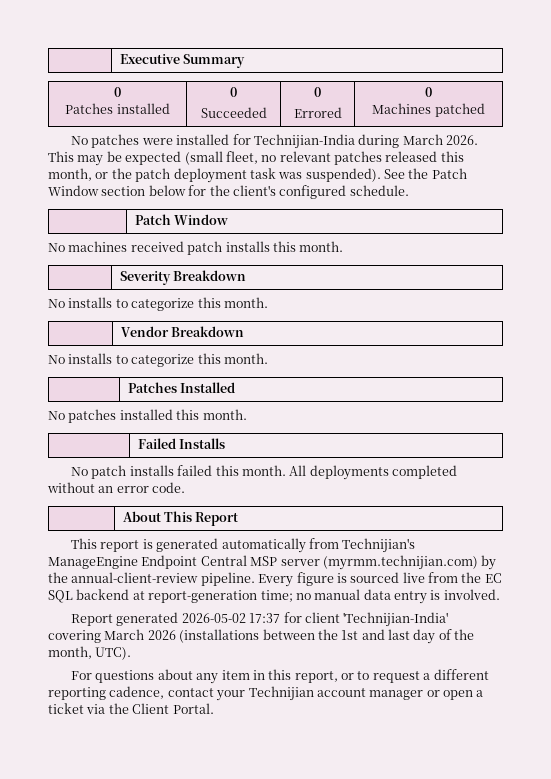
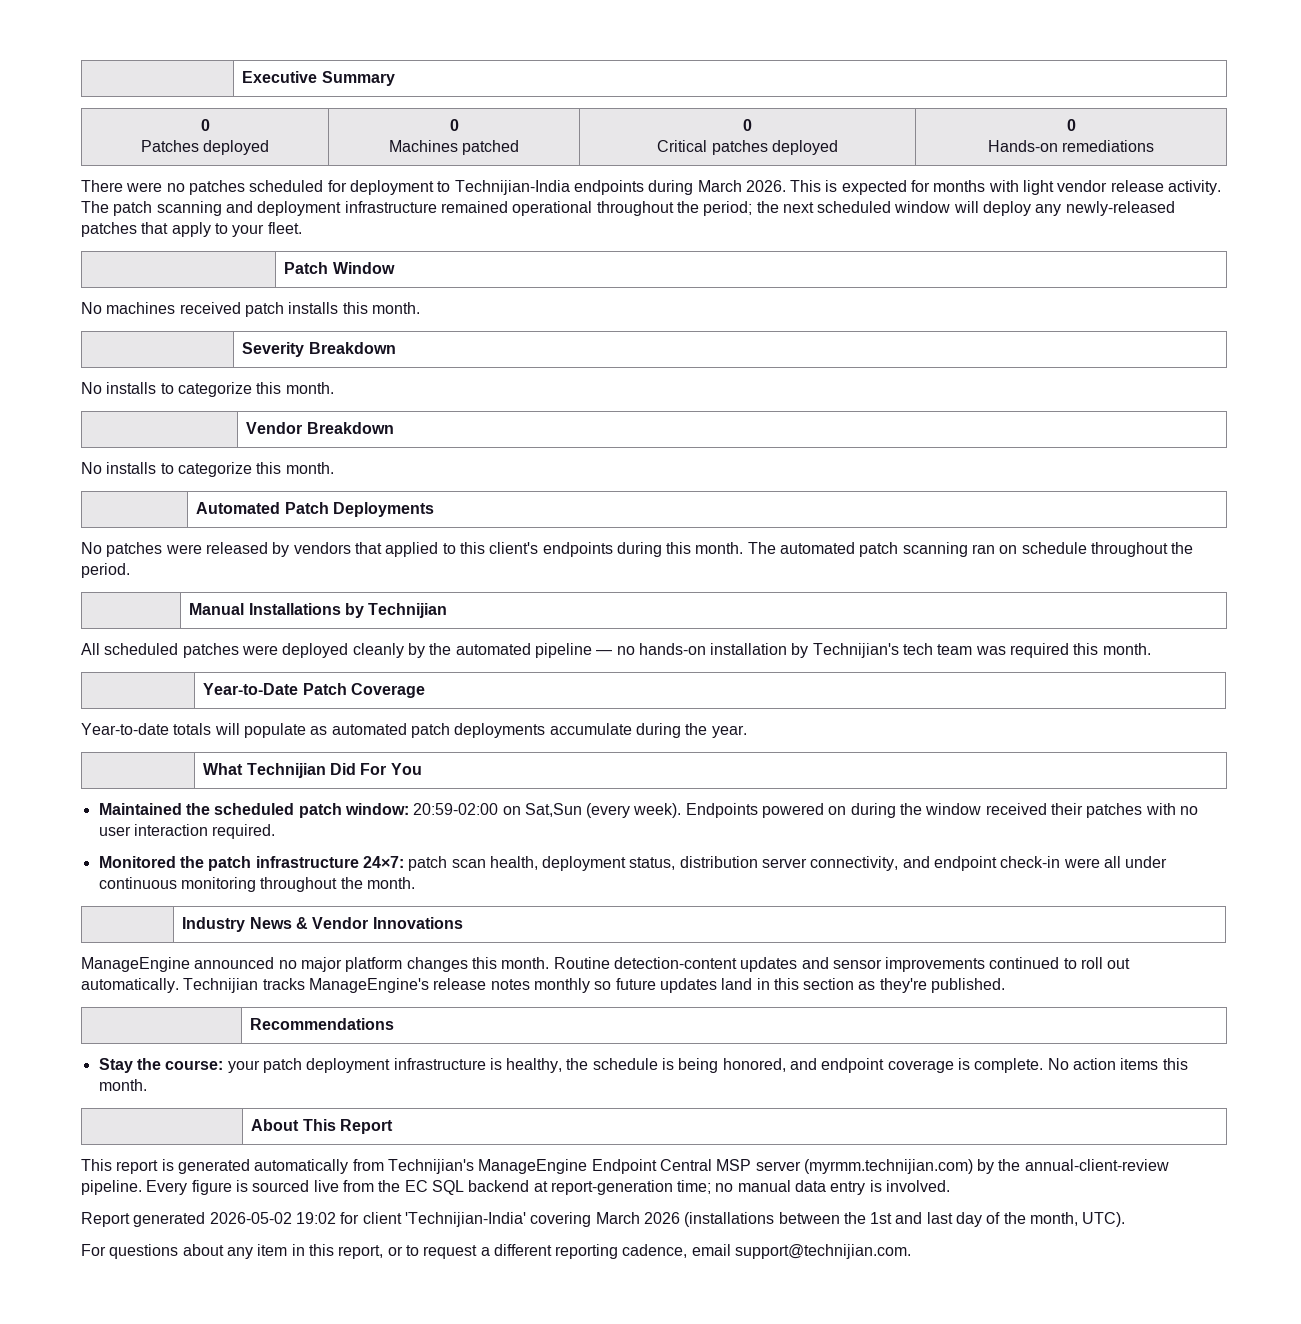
[116,103,170,114] [230,87,237,97] [200,107,267,118] [314,87,321,97] [293,107,342,118] [425,87,433,97] [372,103,485,117] [71,134,479,149] [48,151,464,166] [48,168,467,183] [48,185,409,199] installed | 0 // Succeeded | 0 // Errored | 0 // Machines patched // No patches were installed for Technijian-India during March 2026. This may be expected (small fleet, no relevant patches released this month, or the patch deployment task was suspended). See the Patch Window section below for the client's configured schedule. -> [203,140,270,155] [449,119,459,131] [388,140,520,155] [743,119,752,131] [657,140,838,155] [1066,119,1076,131] [987,140,1155,152] [81,180,1222,195] [81,201,1175,216] [81,222,302,237] deployed | 0 // Machines patched | 0 // Critical patches deployed | 0 // Hands-on remediations // There were no patches scheduled for deployment to Technijian-India endpoints during March 2026. This is expected for months with light vendor release activity. The patch scanning and deployment infrastructure remained operational throughout the period; the next scheduled window will deploy any newly-released patches that apply to your fleet.
[127,382,235,393] [48,409,247,423] [137,438,225,449] [71,465,458,480] [47,482,186,493] Patches Installed // No patches installed this month. // | Failed Installs // No patch installs failed this month. All deployments completed without an error code. -> [196,502,434,517] [81,542,1194,557] [81,563,130,578] [189,603,448,618] [81,643,1151,658] [203,683,425,698] [81,723,747,738] [203,763,422,778] [98,803,1199,818] [98,824,276,839] [98,856,1168,871] [98,877,415,892] [182,917,463,932] [81,957,1131,972] [81,978,1006,993] [250,1018,395,1030] [98,1058,1188,1073] [98,1079,147,1091] Automated Patch Deployments // No patches were released by vendors that applied to this client's endpoints during this month. The automated patch scanning ran on schedule throughout the period. // | Manual Installations by Technijian // All scheduled patches were deployed cleanly by the automated pipeline — no hands-on installation by Technijian's tech team was required this month. // | Year-to-Date Patch Coverage // Year-to-date totals will populate as automated patch deployments accumulate during the year. // | What Technijian Did For You // Maintained the scheduled patch window: 20:59-02:00 on Sat,Sun (every week). Endpoints powered on during the window received their patches with no user interaction required. // Monitored the patch infrastructure 24×7: patch scan health, deployment status, distribution server connectivity, and endpoint check-in were all under continuous monitoring throughout the month. // | Industry News & Vendor Innovations // ManageEngine announced no major platform changes this month. Routine detection-content updates and sensor improvements continued to roll out automatically. Technijian tracks ManageEngine's release notes monthly so future updates land in this section as they're published. // | Recommendations // Stay the course: your patch deployment infrastructure is healthy, the schedule is being honored, and endpoint coverage is complete. No action items this month.
[249,613,281,623] 17:37 -> [295,1212,336,1224] 19:02
[167,686,484,701] [48,703,214,714] contact your Technijian account manager or open a ticket via the Client Portal. -> [691,1244,912,1259] email support@technijian.com.

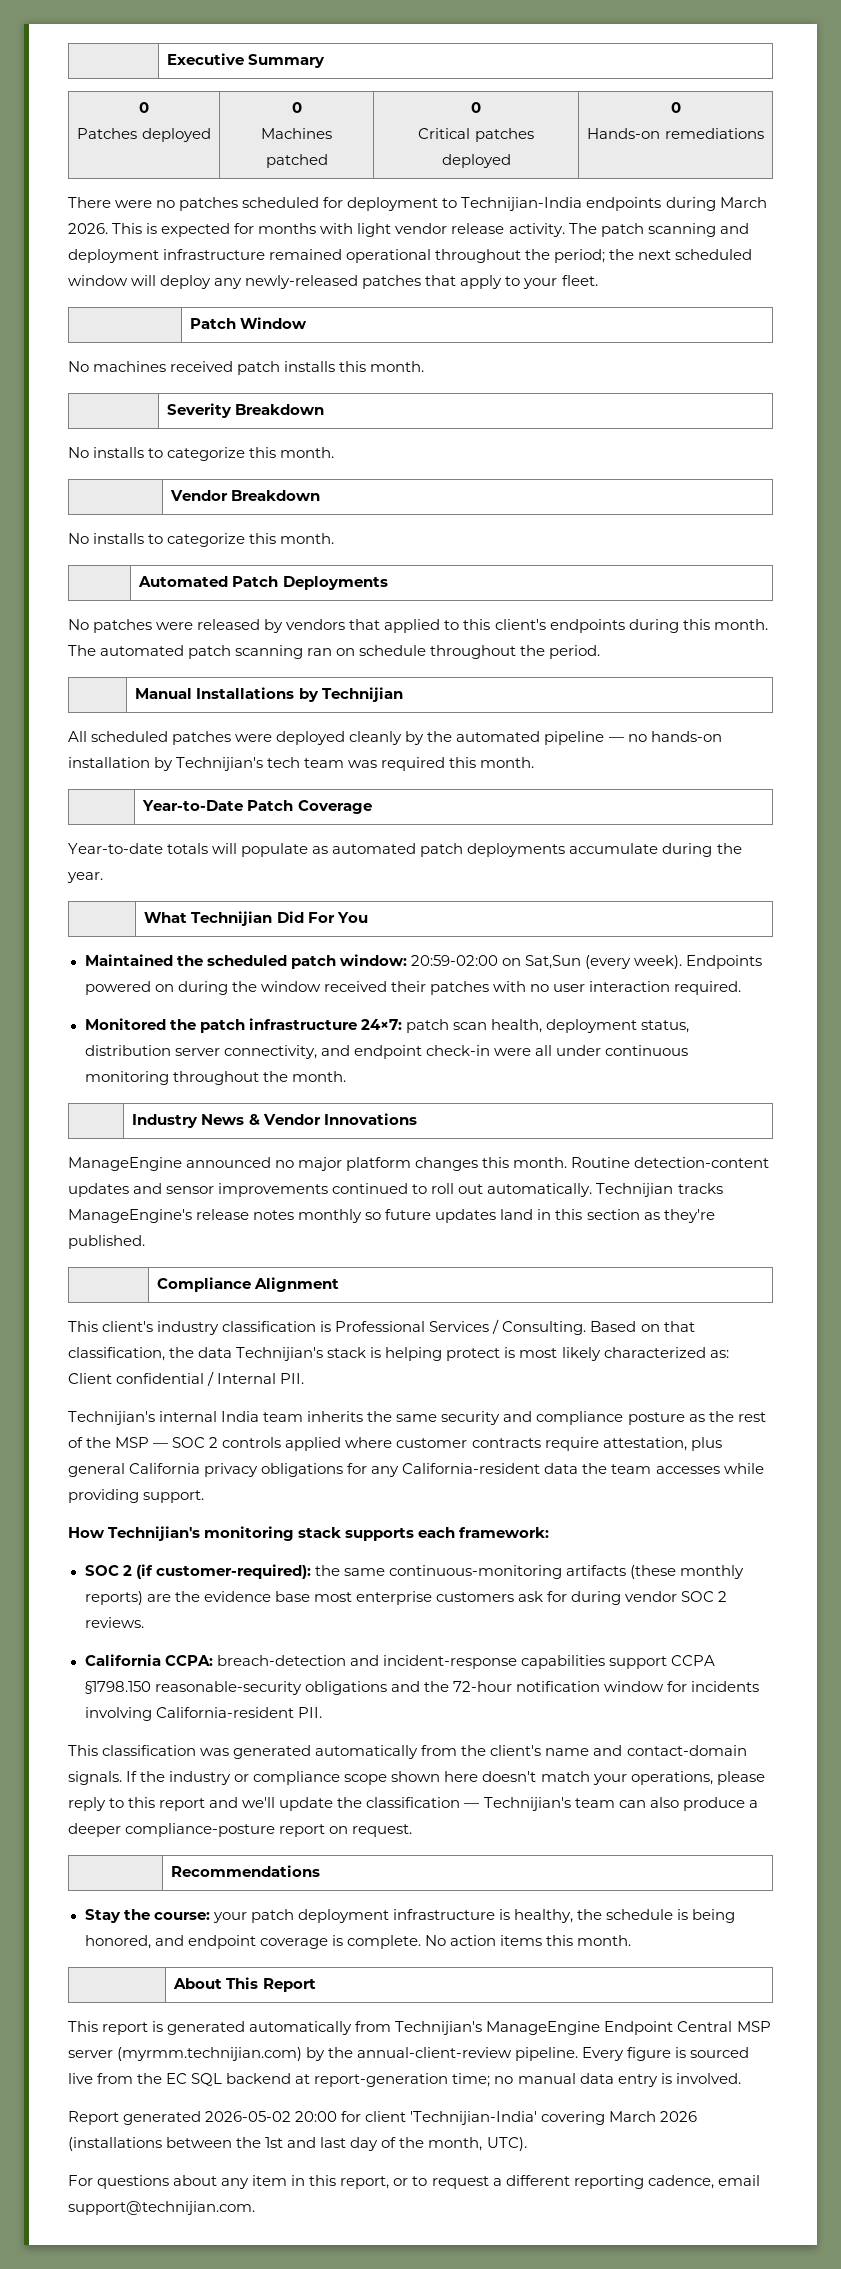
(1006, 985) none -> [157,1277,340,1292] [68,1319,695,1335] [68,1347,729,1361] [68,1371,305,1386] [68,1411,766,1425] [68,1437,722,1451] [68,1463,764,1477] [68,1489,205,1503] [68,1526,550,1541] [84,1564,744,1579] [84,1591,728,1605] [84,1617,144,1628] [84,1654,715,1669] [84,1681,759,1695] [84,1707,322,1721] [68,1745,747,1759] [68,1771,765,1785] [68,1797,758,1811] [68,1823,413,1837] // | Compliance Alignment // This client's industry classification is Professional Services / Consulting. Based on that classification, the data Technijian's stack is helping protect is most likely characterized as: Client confidential / Internal PII. // Technijian's internal India team inherits the same security and compliance posture as the rest of the MSP — SOC 2 controls applied where customer contracts require attestation, plus general California privacy obligations for any California-resident data the team accesses while providing support. // How Technijian's monitoring stack supports each framework: // SOC 2 (if customer-required): the same continuous-monitoring artifacts (these monthly reports) are the evidence base most enterprise customers ask for during vendor SOC 2 reviews. // California CCPA: breach-detection and incident-response capabilities support CCPA §1798.150 reasonable-security obligations and the 72-hour notification window for incidents involving California-resident PII. // This classification was generated automatically from the client's name and contact-domain signals. If the industry or compliance scope shown here doesn't match your operations, please reply to this report and we'll update the classification — Technijian's team can also produce a deeper compliance-posture report on request.
[295,1212,336,1224] 19:02 -> [295,2111,338,2122] 20:00

